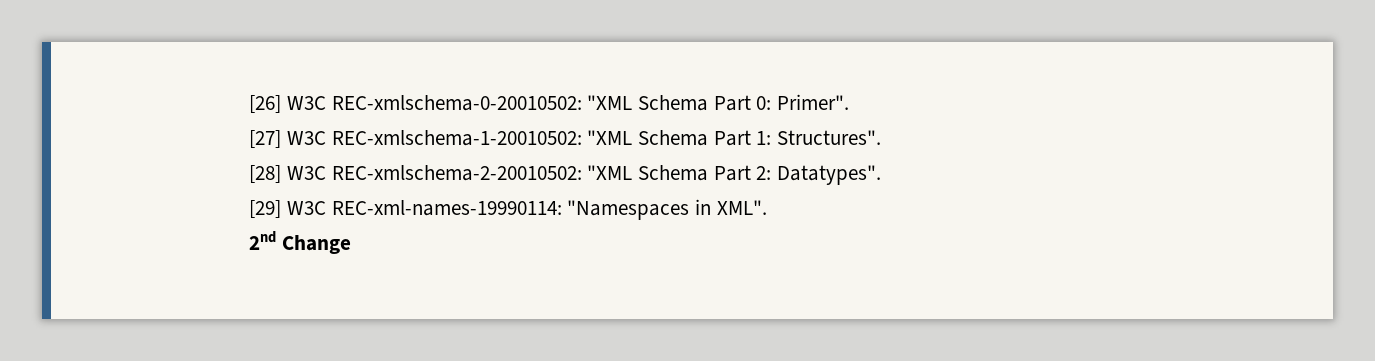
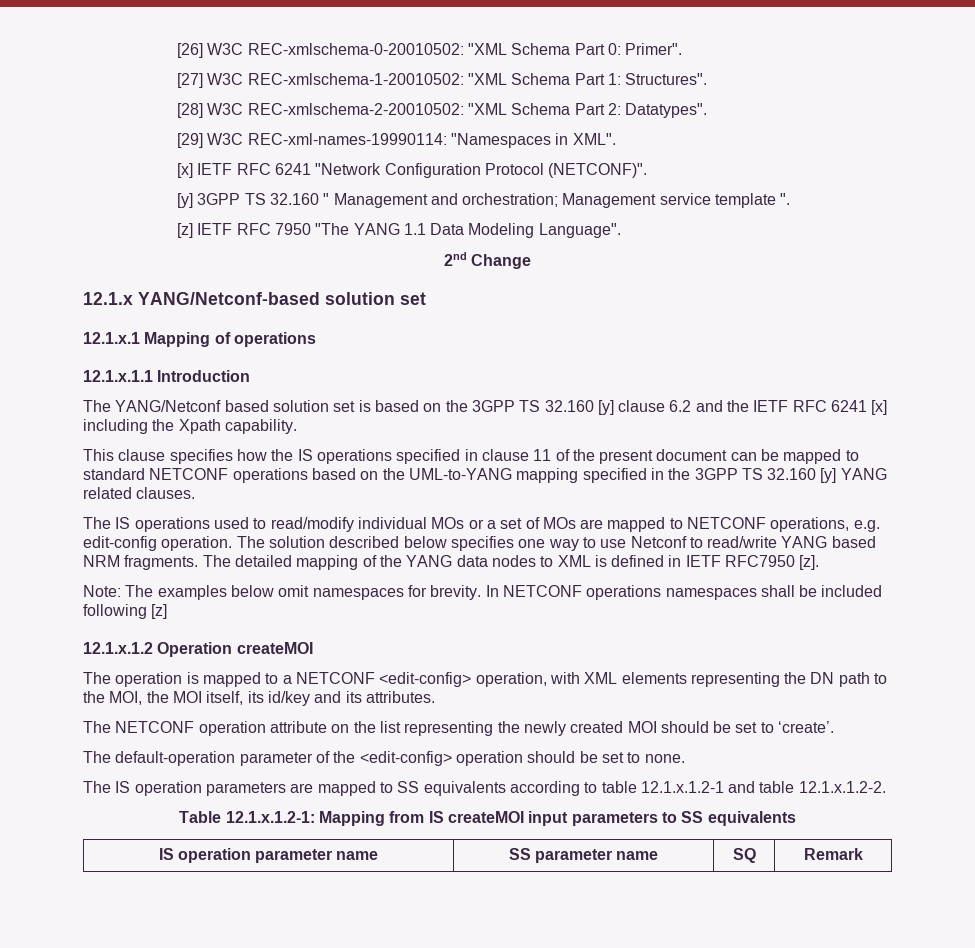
[249,231,352,254] 2nd Change -> [176,163,648,178] [176,193,791,208] [176,223,621,238] [443,252,532,269] [83,292,426,305] [83,332,316,347] [83,370,251,382] [83,400,888,415] [83,419,297,434] [83,449,859,464] [83,468,887,483] [83,487,196,499] [83,517,880,532] [83,536,876,551] [83,555,820,570] [83,585,883,600] [83,604,168,619] [83,642,313,657] [83,672,888,687] [83,691,435,706] [83,721,835,736] [83,751,685,766] [83,781,886,796] [179,811,796,826] [158,848,379,863] [508,848,659,863] [732,848,756,863] [803,848,863,860] [x] IETF RFC 6241 "Network Configuration Protocol (NETCONF)". // [y] 3GPP TS 32.160 " Management and orchestration; Management service template ". // [z] IETF RFC 7950 "The YANG 1.1 Data Modeling Language". // 2nd Change // 12.1.x YANG/Netconf-based solution set // 12.1.x.1 Mapping of operations // 12.1.x.1.1 Introduction // The YANG/Netconf based solution set is based on the 3GPP TS 32.160 [y] clause 6.2 and the IETF RFC 6241 [x] including the Xpath capability. // This clause specifies how the IS operations specified in clause 11 of the present document can be mapped to standard NETCONF operations based on the UML-to-YANG mapping specified in the 3GPP TS 32.160 [y] YANG related clauses. // The IS operations used to read/modify individual MOs or a set of MOs are mapped to NETCONF operations, e.g. edit-config operation. The solution described below specifies one way to use Netconf to read/write YANG based NRM fragments. The detailed mapping of the YANG data nodes to XML is defined in IETF RFC7950 [z]. // Note: The examples below omit namespaces for brevity. In NETCONF operations namespaces shall be included following [z] // 12.1.x.1.2 Operation createMOI // The operation is mapped to a NETCONF <edit-config> operation, with XML elements representing the DN path to the MOI, the MOI itself, its id/key and its attributes. // The NETCONF operation attribute on the list representing the newly created MOI should be set to ‘create’. // The default-operation parameter of the <edit-config> operation should be set to none. // The IS operation parameters are mapped to SS equivalents according to table 12.1.x.1.2-1 and table 12.1.x.1.2-2. // Table 12.1.x.1.2-1: Mapping from IS createMOI input parameters to SS equivalents // IS operation parameter name | SS parameter name | SQ | Remark

